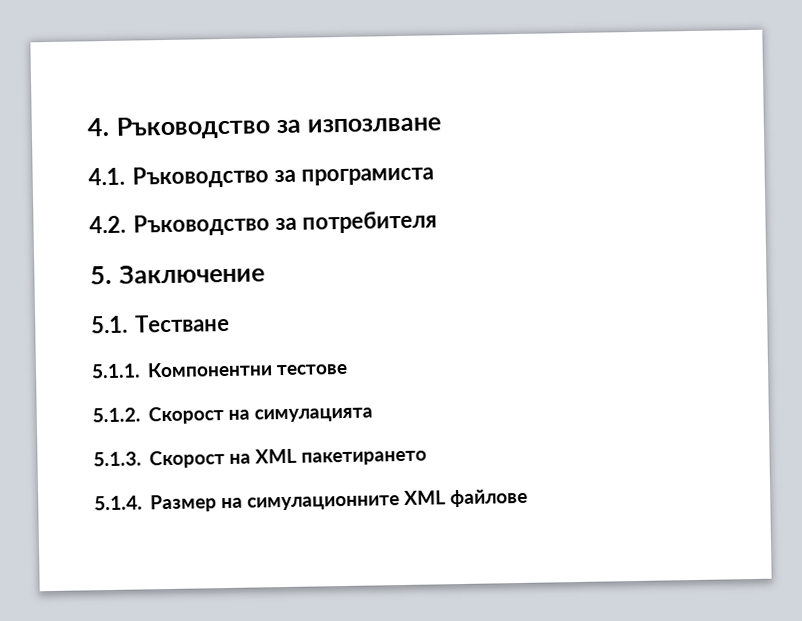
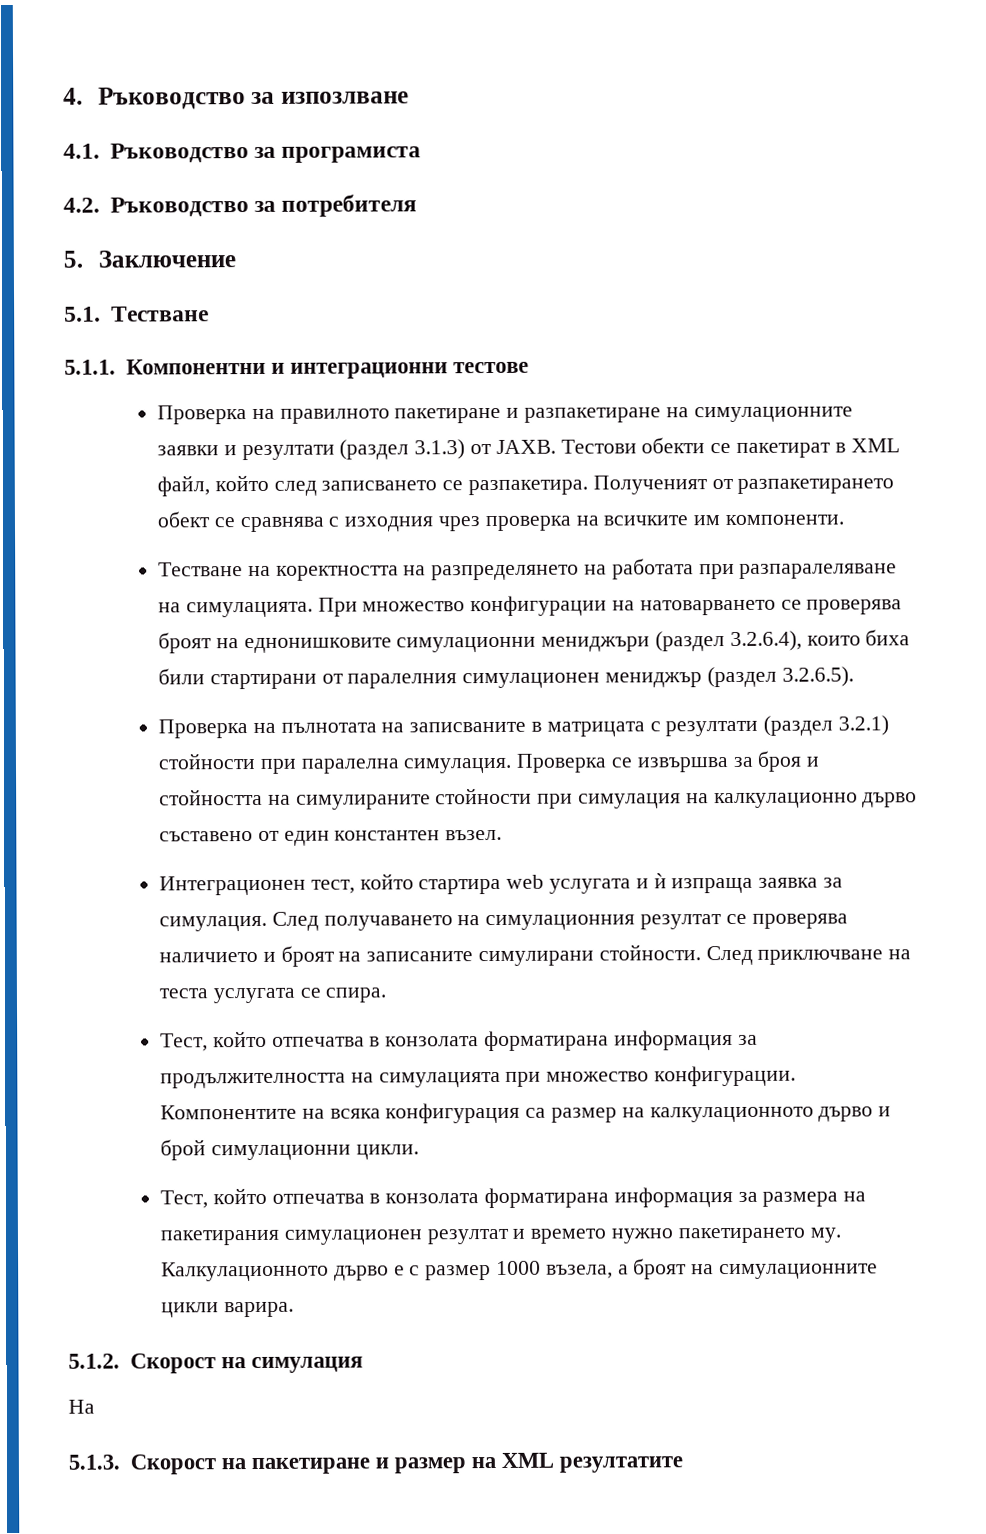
(273, 369) none -> [270,362,448,379] и интеграционни
(348, 369) none -> [156,405,853,425] [156,437,900,461] [156,474,895,497] [156,511,845,533] [157,558,898,581] [157,595,903,618] [157,629,911,654] [157,666,854,690] [157,715,890,739] [157,750,821,774] [158,787,918,810] [158,829,503,846] [158,873,844,896] [158,911,848,932] [158,944,912,967] [158,987,387,1004] [159,1030,758,1052] [159,1065,796,1089] [159,1102,892,1124] [159,1139,419,1161] [159,1186,867,1209] [159,1227,841,1246] [160,1258,879,1282] [160,1301,294,1318] // Проверка на правилното пакетиране и разпакетиране на симулационните заявки и резултати (раздел 3.1.3) от JAXB. Тестови обекти се пакетират в XML файл, който след записването се разпакетира. Полученият от разпакетирането обект се сравнява с изходния чрез проверка на всичките им компоненти. // Тестване на коректността на разпределянето на работата при разпаралеляване на симулацията. При множество конфигурации на натоварването се проверява броят на еднонишковите симулационни мениджъри (раздел 3.2.6.4), които биха били стартирани от паралелния симулационен мениджър (раздел 3.2.6.5). // Проверка на пълнотата на записваните в матрицата с резултати (раздел 3.2.1) стойности при паралелна симулация. Проверка се извършва за броя и стойността на симулираните стойности при симулация на калкулационно дърво съставено от един константен възел. // Интеграционен тест, който стартира web услугата и ѝ изпраща заявка за симулация. След получаването на симулационния резултат се проверява наличието и броят на записаните симулирани стойности. След приключване на теста услугата се спира. // Тест, който отпечатва в конзолата форматирана информация за продължителността на симулацията при множество конфигурации. Компонентите на всяка конфигурация са размер на калкулационното дърво и брой симулационни цикли. // Тест, който отпечатва в конзолата форматирана информация за размера на пакетирания симулационен резултат и времето нужно пакетирането му. Калкулационното дърво е с размер 1000 възела, а броят на симулационните цикли варира.
[254,407,373,423] симулацията -> [250,1356,363,1374] [68,1399,95,1414] симулация // На
[255,448,427,466] [94,488,528,513] XML пакетирането // 5.1.4. Размер на симулационните XML файлове -> [250,1452,684,1475] пакетиране и размер на XML резултатите

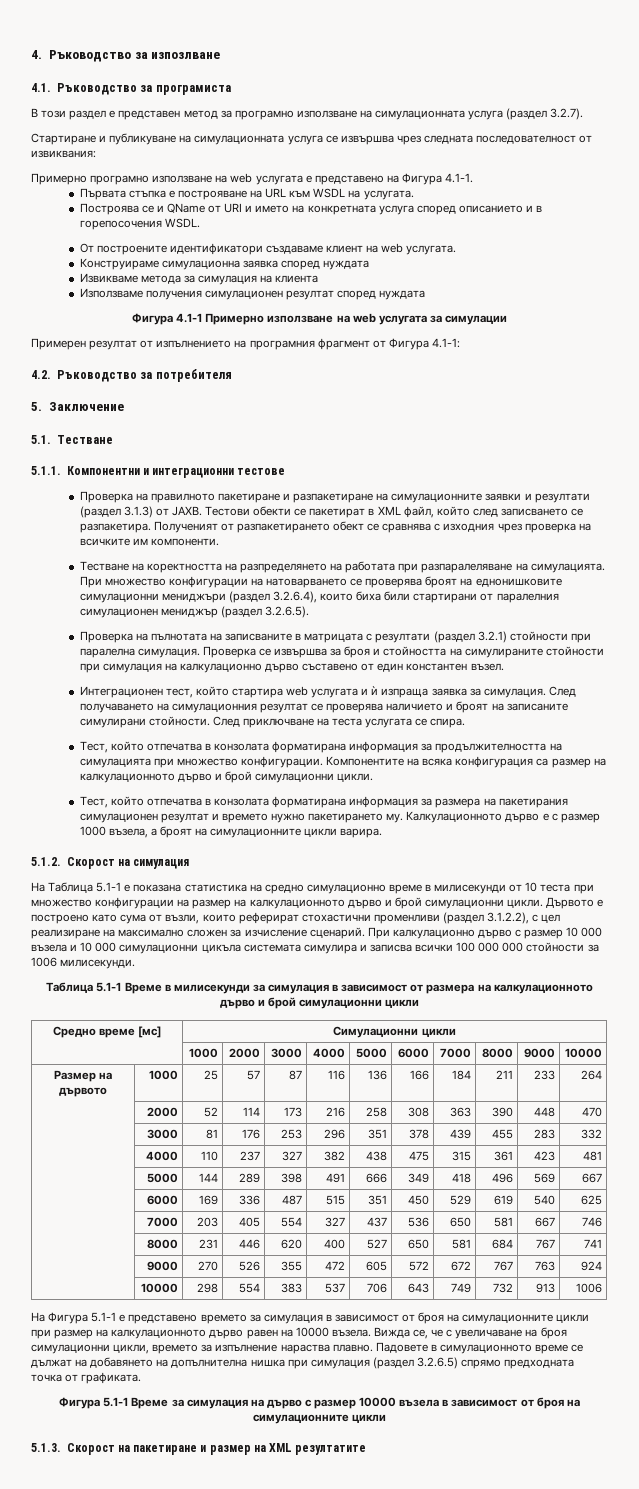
(422, 154) none -> [31,108,584,120] [31,133,593,145] [31,150,96,158] [31,173,474,185] [79,188,414,200] [79,203,543,215] [79,218,200,230] [79,243,457,255] [79,258,370,270] [79,273,319,285] [79,288,426,300] [132,313,507,325] [31,338,460,350] // В този раздел е представен метод за програмно използване на симулационната услуга (раздел 3.2.7). // Стартиране и публикуване на симулационната услуга се извършва чрез следната последователност от извиквания: // Примерно програмно използване на web услугата е представено на Фигура 4.1-1. // Първата стъпка е построяване на URL към WSDL на услугата. // Построява се и QName от URI и името на конкретната услуга според описанието и в горепосочения WSDL. // От построените идентификатори създаваме клиент на web услугата. // Конструираме симулационна заявка според нуждата // Извикваме метода за симулация на клиента // Използваме получения симулационен резултат според нуждата // Фигура 4.1-1 Примерно използване на web услугата за симулации // Примерен резултат от изпълнението на програмния фрагмент от Фигура 4.1-1:
(95, 1406) none -> [48,882,594,894] [31,897,604,909] [31,912,561,924] [31,927,603,939] [31,942,599,954] [31,957,136,969] [46,982,593,994] [219,997,420,1009] [52,1026,162,1038] [333,1026,456,1038] [189,1048,219,1058] [229,1048,261,1058] [271,1048,303,1058] [313,1048,346,1058] [356,1048,388,1058] [398,1048,430,1058] [440,1048,472,1058] [482,1048,514,1058] [524,1048,556,1058] [565,1048,603,1058] [53,1070,113,1082] [59,1087,107,1097] [149,1070,179,1080] [204,1070,219,1080] [247,1070,261,1080] [289,1070,303,1080] [328,1070,346,1080] [368,1070,388,1080] [410,1070,430,1080] [452,1070,472,1080] [496,1070,514,1079] [534,1070,556,1080] [581,1070,603,1080] [147,1107,179,1117] [204,1107,219,1117] [243,1107,261,1116] [284,1107,303,1117] [326,1107,346,1117] [366,1107,388,1117] [408,1107,430,1117] [450,1107,472,1117] [492,1107,514,1117] [534,1107,556,1117] [582,1107,603,1117] [147,1129,179,1139] [206,1129,219,1139] [242,1129,261,1139] [281,1129,303,1139] [324,1129,346,1139] [368,1129,388,1139] [409,1129,430,1139] [450,1129,472,1139] [492,1129,514,1139] [534,1129,556,1139] [581,1129,603,1139] [146,1151,179,1161] [201,1151,219,1161] [240,1151,261,1161] [282,1151,303,1161] [324,1151,346,1161] [366,1151,388,1161] [409,1151,430,1161] [452,1151,472,1161] [494,1151,514,1161] [534,1151,556,1161] [583,1151,603,1161] [147,1173,179,1183] [199,1173,219,1182] [239,1173,261,1183] [281,1173,303,1183] [326,1173,346,1183] [366,1173,388,1183] [408,1173,430,1183] [452,1173,472,1183] [492,1173,514,1183] [534,1173,556,1183] [582,1173,603,1183] [147,1195,179,1205] [199,1195,219,1205] [239,1195,261,1205] [282,1195,303,1205] [326,1195,346,1205] [368,1195,388,1205] [408,1195,430,1205] [450,1195,472,1205] [494,1195,514,1205] [534,1195,556,1205] [581,1195,603,1205] [147,1217,179,1227] [197,1217,219,1227] [239,1217,261,1227] [281,1217,303,1227] [325,1217,346,1227] [367,1217,388,1227] [408,1217,430,1227] [450,1217,472,1227] [494,1217,514,1227] [535,1217,556,1227] [582,1217,603,1227] [147,1239,179,1249] [199,1239,219,1249] [239,1239,261,1249] [281,1239,303,1249] [324,1239,346,1249] [367,1239,388,1249] [408,1239,430,1249] [452,1239,472,1249] [492,1239,514,1249] [536,1239,556,1249] [584,1239,603,1248] [147,1261,179,1271] [198,1261,219,1271] [239,1261,261,1271] [281,1261,303,1271] [325,1261,346,1270] [366,1261,388,1271] [409,1261,430,1271] [451,1261,472,1271] [494,1261,514,1271] [535,1261,556,1271] [581,1261,603,1271] [141,1283,179,1293] [197,1283,219,1293] [239,1283,261,1293] [281,1283,303,1293] [325,1283,346,1293] [367,1283,388,1293] [408,1283,430,1293] [451,1283,472,1293] [493,1283,514,1293] [536,1283,556,1293] [576,1283,603,1293] [31,1312,590,1324] [31,1327,567,1339] [31,1342,584,1354] [31,1357,575,1369] [31,1372,142,1384] [59,1397,580,1409] [252,1414,387,1424] Таблица 5.1-1 е показана статистика на средно симулационно време в милисекунди от 10 теста при множество конфигурации на размер на калкулационното дърво и брой симулационни цикли. Дървото е построено като сума от възли, които реферират стохастични променливи (раздел 3.1.2.2), с цел реализиране на максимално сложен за изчисление сценарий. При калкулационно дърво с размер 10 000 възела и 10 000 симулационни цикъла системата симулира и записва всички 100 000 000 стойности за 1006 милисекунди. // Таблица 5.1-1 Време в милисекунди за симулация в зависимост от размера на калкулационното дърво и брой симулационни цикли // Средно време [мс] | Симулационни цикли // | 1000 | 2000 | 3000 | 4000 | 5000 | 6000 | 7000 | 8000 | 9000 | 10000 // Размер на дървото | 1000 | 25 | 57 | 87 | 116 | 136 | 166 | 184 | 211 | 233 | 264 // | 2000 | 52 | 114 | 173 | 216 | 258 | 308 | 363 | 390 | 448 | 470 // | 3000 | 81 | 176 | 253 | 296 | 351 | 378 | 439 | 455 | 283 | 332 // | 4000 | 110 | 237 | 327 | 382 | 438 | 475 | 315 | 361 | 423 | 481 // | 5000 | 144 | 289 | 398 | 491 | 666 | 349 | 418 | 496 | 569 | 667 // | 6000 | 169 | 336 | 487 | 515 | 351 | 450 | 529 | 619 | 540 | 625 // | 7000 | 203 | 405 | 554 | 327 | 437 | 536 | 650 | 581 | 667 | 746 // | 8000 | 231 | 446 | 620 | 400 | 527 | 650 | 581 | 684 | 767 | 741 // | 9000 | 270 | 526 | 355 | 472 | 605 | 572 | 672 | 767 | 763 | 924 // | 10000 | 298 | 554 | 383 | 537 | 706 | 643 | 749 | 732 | 913 | 1006 // На Фигура 5.1-1 е представено времето за симулация в зависимост от броя на симулационните цикли при размер на калкулационното дърво равен на 10000 възела. Вижда се, че с увеличаване на броя симулационни цикли, времето за изпълнение нараства плавно. Падовете в симулационното време се дължат на добавянето на допълнителна нишка при симулация (раздел 3.2.6.5) спрямо предходната точка от графиката. // Фигура 5.1-1 Време за симулация на дърво с размер 10000 възела в зависимост от броя на симулационните цикли

